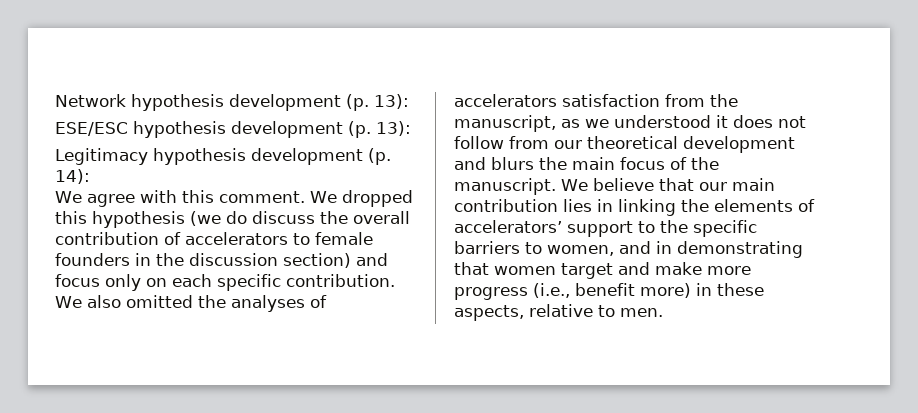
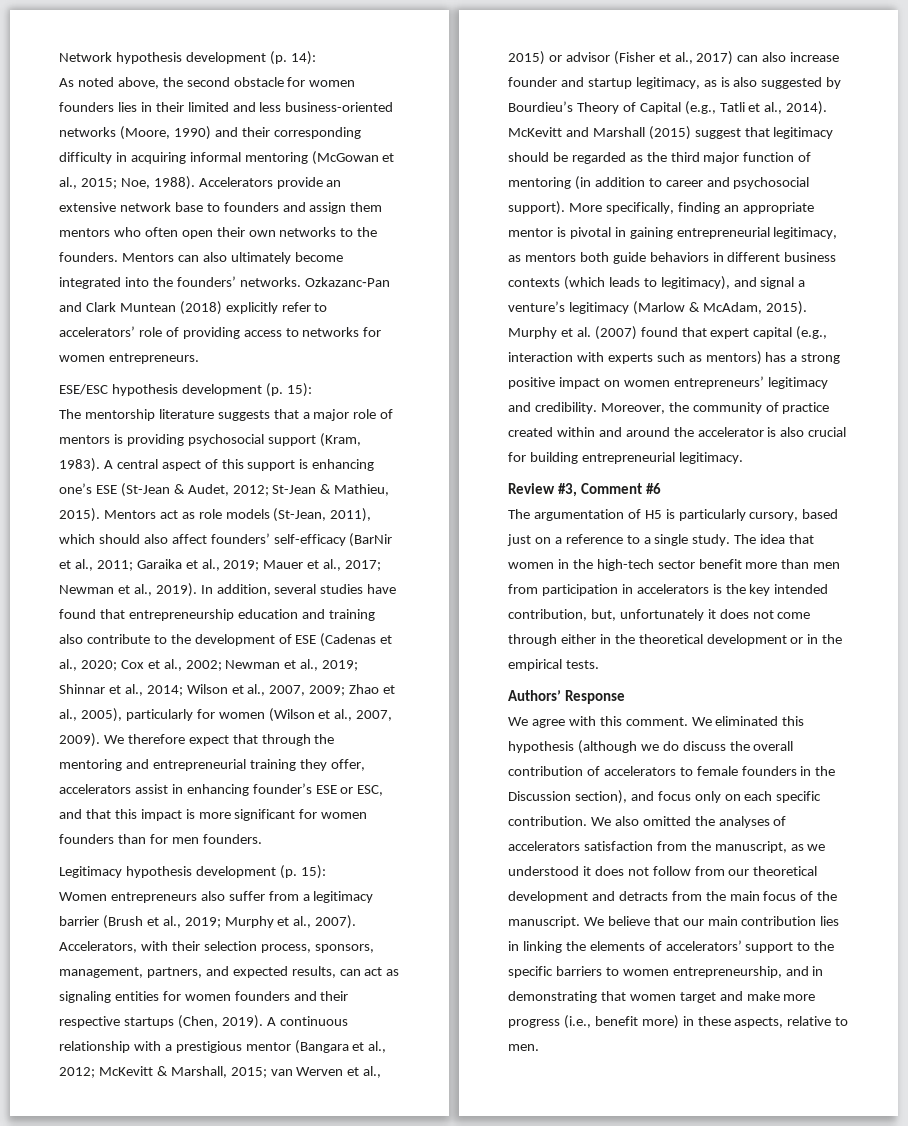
[374,94,409,109] [55,121,411,138] [55,148,391,165] [55,169,90,184] 13): // ESE/ESC hypothesis development (p. 13): // Legitimacy hypothesis development (p. 14): -> [290,51,316,65] [59,77,356,89] [59,102,394,112] [59,126,361,140] [59,151,395,165] [59,176,342,190] [59,202,383,214] [59,227,378,239] [59,252,343,264] [59,276,390,289] [59,301,328,315] [59,326,382,339] [59,353,199,364] [59,383,312,397] [59,409,394,421] [59,433,361,447] [59,458,375,472] [59,483,390,497] [59,508,372,522] [59,533,393,547] [59,559,382,571] [59,583,397,597] [59,609,375,621] [59,633,393,647] [59,659,359,671] [59,684,396,696] [59,708,393,722] [59,733,335,747] [59,759,365,771] [59,783,384,796] [59,809,368,821] [59,834,262,844] [59,865,326,879] [59,891,374,903] [59,915,357,929] [59,941,374,953] [59,966,400,978] [59,991,349,1003] [59,1015,348,1029] [59,1040,387,1054] [59,1066,382,1078] [508,51,840,65] [508,77,842,89] [508,101,828,115] [508,126,834,140] [508,152,812,164] [508,176,810,190] [508,201,814,215] [508,227,838,239] [508,252,837,264] [508,276,806,290] [508,301,807,315] [508,326,828,340] [508,351,841,365] [508,376,828,389] [508,402,830,414] [508,427,847,437] [508,452,743,464] [508,483,661,497] [508,509,839,521] [507,534,815,546] [508,559,841,571] [508,584,829,596] [508,609,811,621] [508,634,843,646] [508,659,599,671] [508,690,625,704] 14): // As noted above, the second obstacle for women founders lies in their limited and less business-oriented networks (Moore, 1990) and their corresponding difficulty in acquiring informal mentoring (McGowan et al., 2015; Noe, 1988). Accelerators provide an extensive network base to founders and assign them mentors who often open their own networks to the founders. Mentors can also ultimately become integrated into the founders’ networks. Ozkazanc‐Pan and Clark Muntean (2018) explicitly refer to accelerators’ role of providing access to networks for women entrepreneurs. // ESE/ESC hypothesis development (p. 15): // The mentorship literature suggests that a major role of mentors is providing psychosocial support (Kram, 1983). A central aspect of this support is enhancing one’s ESE (St-Jean & Audet, 2012; St-Jean & Mathieu, 2015). Mentors act as role models (St-Jean, 2011), which should also affect founders’ self-efficacy (BarNir et al., 2011; Garaika et al., 2019; Mauer et al., 2017; Newman et al., 2019). In addition, several studies have found that entrepreneurship education and training also contribute to the development of ESE (Cadenas et al., 2020; Cox et al., 2002; Newman et al., 2019; Shinnar et al., 2014; Wilson et al., 2007, 2009; Zhao et al., 2005), particularly for women (Wilson et al., 2007, 2009). We therefore expect that through the mentoring and entrepreneurial training they offer, accelerators assist in enhancing founder’s ESE or ESC, and that this impact is more significant for women founders than for men founders. // Legitimacy hypothesis development (p. 15): // Women entrepreneurs also suffer from a legitimacy barrier (Brush et al., 2019; Murphy et al., 2007). Accelerators, with their selection process, sponsors, management, partners, and expected results, can act as signaling entities for women founders and their respective startups (Chen, 2019). A continuous relationship with a prestigious mentor (Bangara et al., 2012; McKevitt & Marshall, 2015; van Werven et al., 2015) or advisor (Fisher et al., 2017) can also increase founder and startup legitimacy, as is also suggested by Bourdieu’s Theory of Capital (e.g., Tatli et al., 2014). McKevitt and Marshall (2015) suggest that legitimacy should be regarded as the third major function of mentoring (in addition to career and psychosocial support). More specifically, finding an appropriate mentor is pivotal in gaining entrepreneurial legitimacy, as mentors both guide behaviors in different business contexts (which leads to legitimacy), and signal a venture’s legitimacy (Marlow & McAdam, 2015). Murphy et al. (2007) found that expert capital (e.g., interaction with experts such as mentors) has a strong positive impact on women entrepreneurs’ legitimacy and credibility. Moreover, the community of practice created within and around the accelerator is also crucial for building entrepreneurial legitimacy. // Review #3, Comment #6 // The argumentation of H5 is particularly cursory, based just on a reference to a single study. The idea that women in the high-tech sector benefit more than men from participation in accelerators is the key intended contribution, but, unfortunately it does not come through either in the theoretical development or in the empirical tests. // Authors’ Response
[341,190,413,207] dropped -> [715,716,779,726] eliminated
[190,211,221,226] (we -> [577,740,659,754] (although we
[189,253,351,268] discussion section) -> [508,790,627,804] Discussion section),
[491,157,534,170] blurs -> [618,891,702,901] detracts from
[547,245,614,256] women, -> [622,966,782,978] women entrepreneurship,

